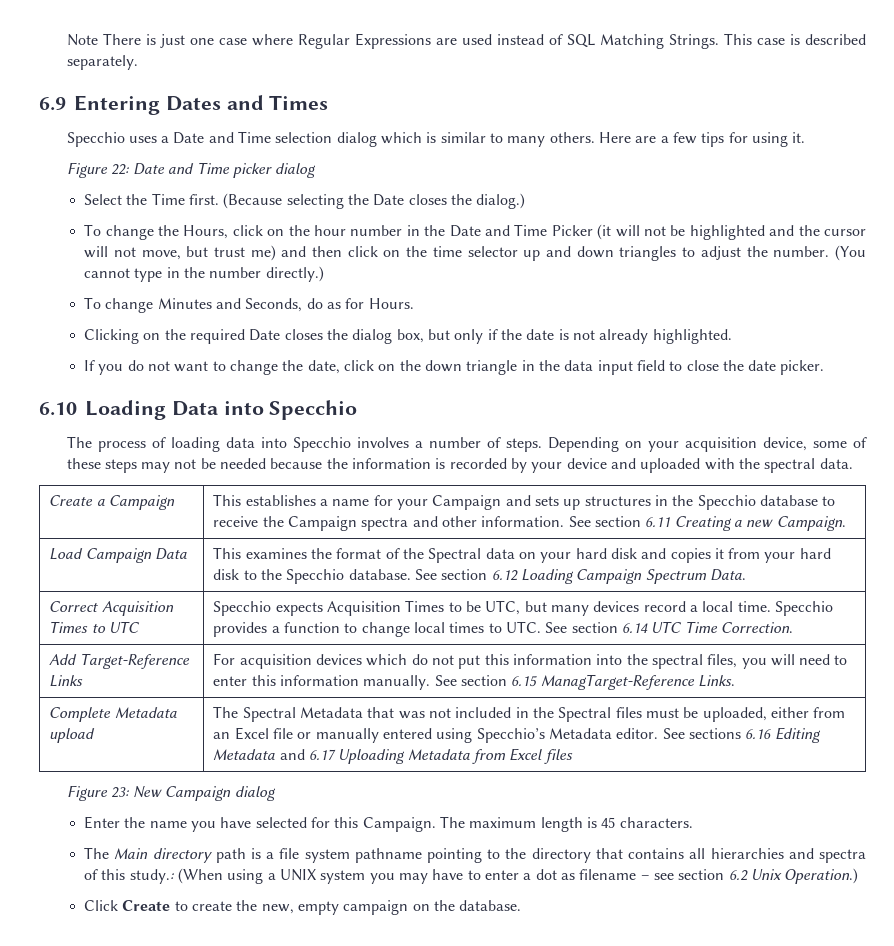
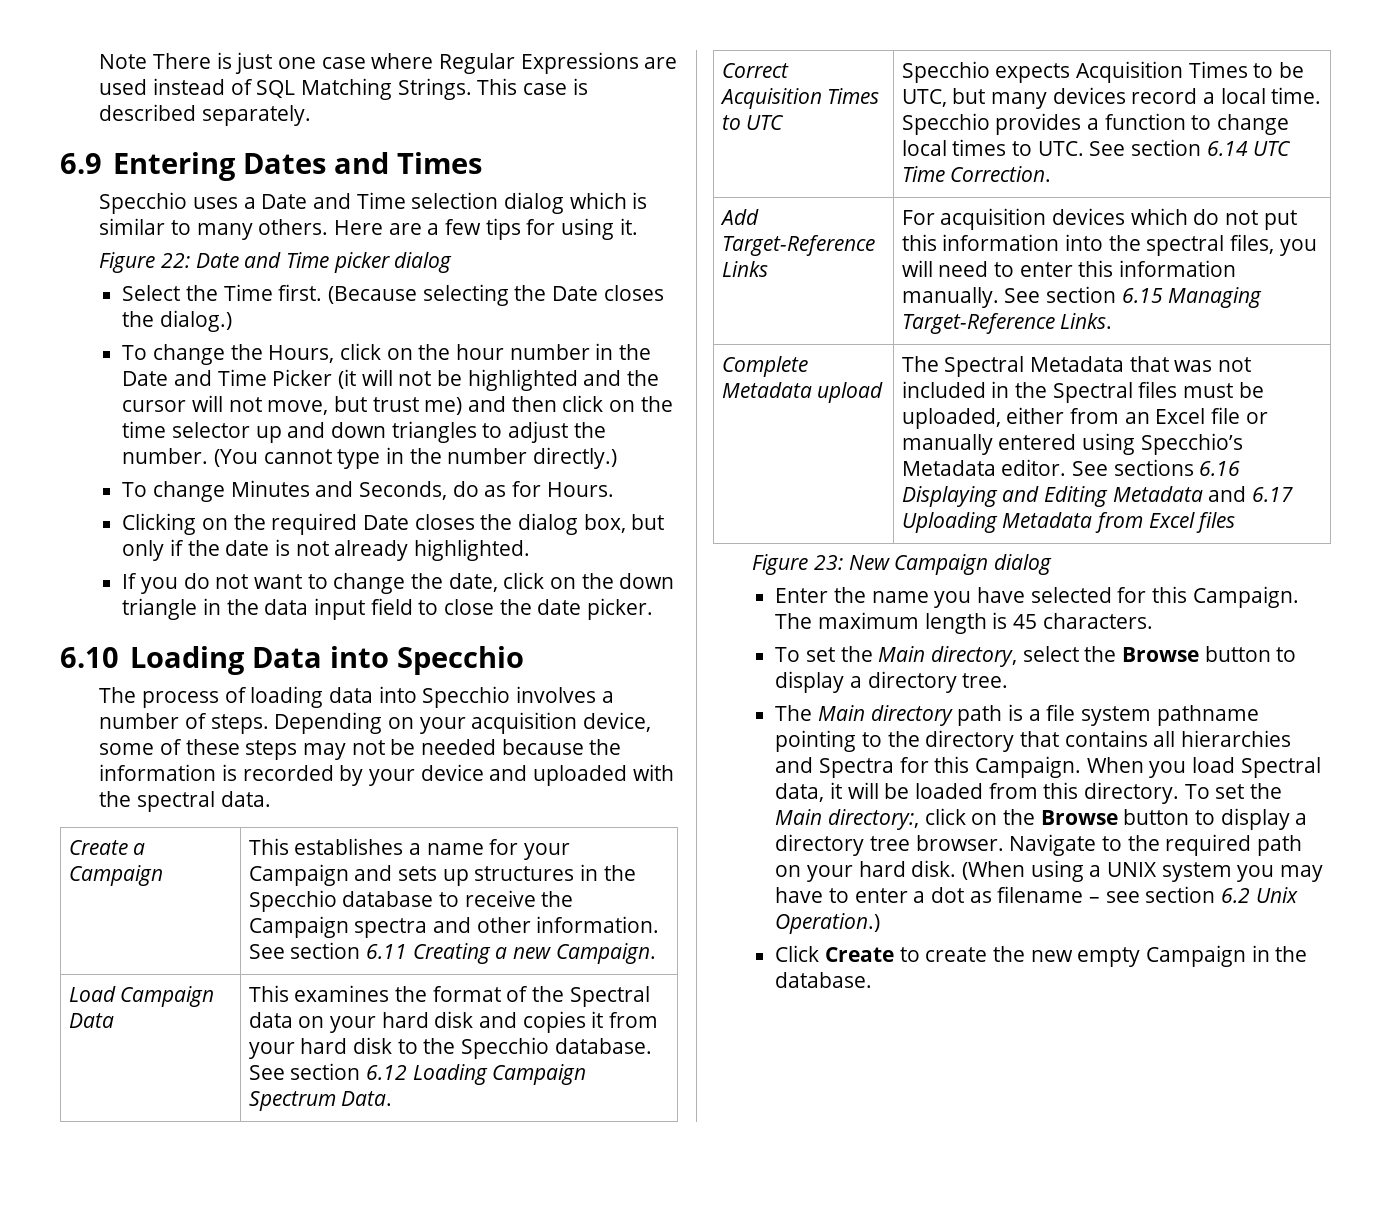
[540,674,695,690] ManagTarget-Reference -> [1168,287,1263,308] [901,313,1055,334] Managing Target-Reference
(772, 734) none -> [901,486,1040,507] Displaying and
(693, 822) none -> [775,646,1297,667] [775,671,1009,693] // To set the Main directory, select the Browse button to display a directory tree.
[818,849,866,863] [84,869,174,884] spectra of this study.: -> [819,756,1321,778] [775,782,1283,804] [775,808,1308,830] [775,834,1303,856] [775,860,957,882] Spectra for this Campaign. When you load Spectral data, it will be loaded from this directory. To set the Main directory:, click on the Browse button to display a directory tree browser. Navigate to the required path on your hard disk.
[261,900,430,915] new, empty campaign on -> [1030,945,1270,967] new empty Campaign in

